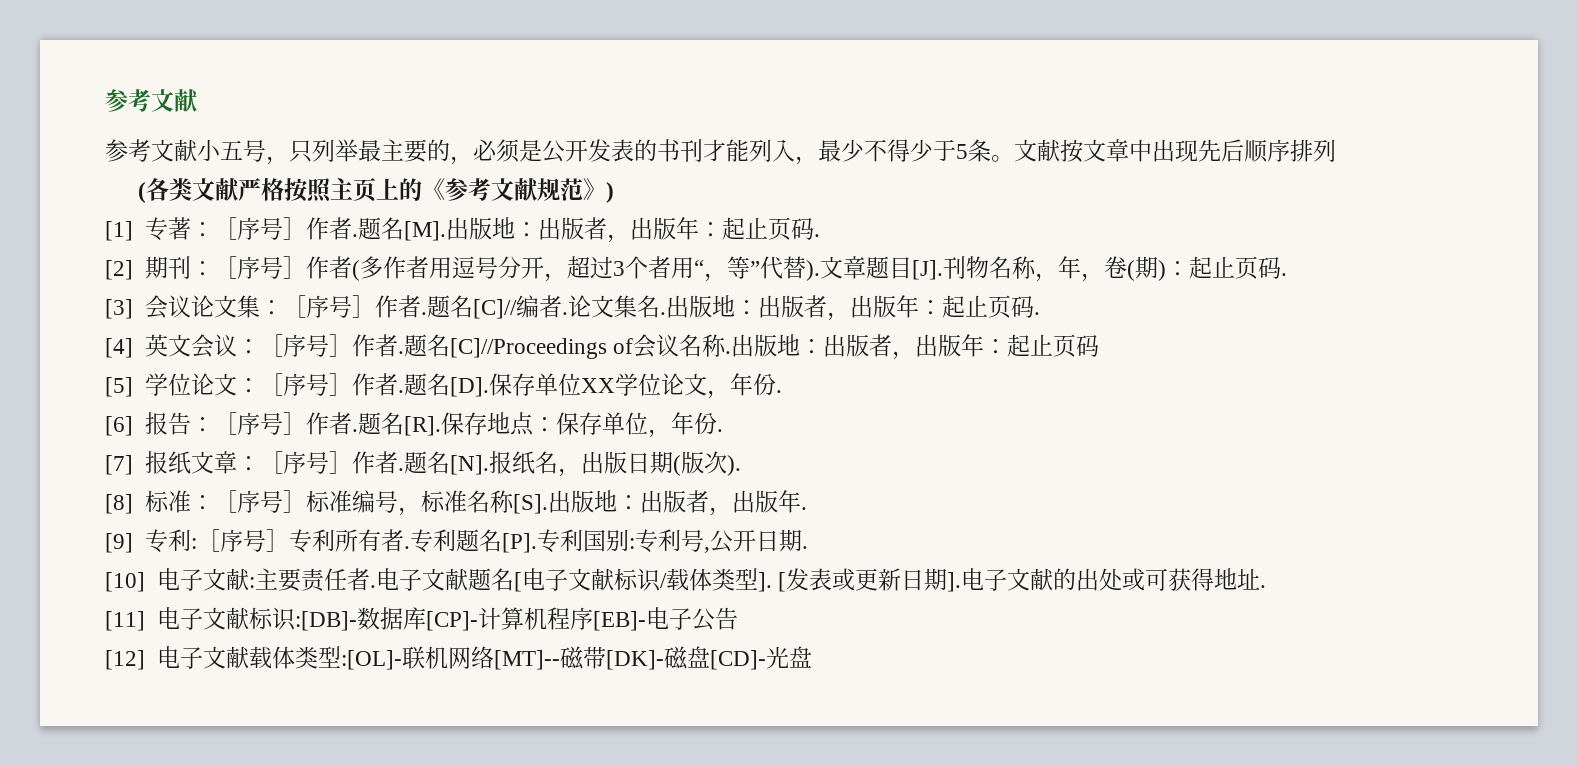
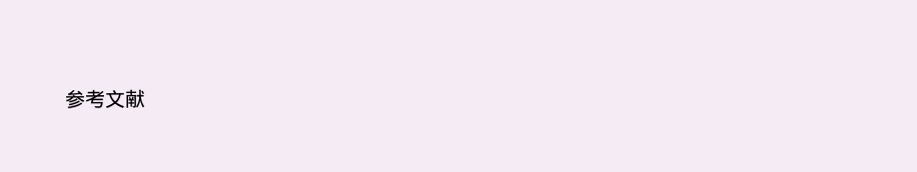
[105,89,199,112] [105,139,1336,165] [137,178,614,203] [105,217,820,243] [105,256,1287,282] [105,295,1040,321] [105,334,1099,360] [105,373,782,399] [105,412,723,438] [105,451,741,477] [105,490,807,516] [105,529,808,553] [105,568,1266,592] [105,607,738,631] [105,646,812,670] 参考文献 // 参考文献小五号，只列举最主要的，必须是公开发表的书刊才能列入，最少不得少于5条。文献按文章中出现先后顺序排列 // (各类文献严格按照主页上的《参考文献规范》) // [1]专著：［序号］作者.题名[M].出版地：出版者，出版年：起止页码. // [2]期刊：［序号］作者(多作者用逗号分开，超过3个者用“，等”代替).文章题目[J].刊物名称，年，卷(期)：起止页码. // [3]会议论文集：［序号］作者.题名[C]//编者.论文集名.出版地：出版者，出版年：起止页码. // [4]英文会议：［序号］作者.题名[C]//Proceedings of会议名称.出版地：出版者，出版年：起止页码 // [5]学位论文：［序号］作者.题名[D].保存单位XX学位论文，年份. // [6]报告：［序号］作者.题名[R].保存地点：保存单位，年份. // [7]报纸文章：［序号］作者.题名[N].报纸名，出版日期(版次). // [8]标准：［序号］标准编号，标准名称[S].出版地：出版者，出版年. // [9]专利:［序号］专利所有者.专利题名[P].专利国别:专利号,公开日期. // [10]电子文献:主要责任者.电子文献题名[电子文献标识/载体类型]. [发表或更新日期].电子文献的出处或可获得地址. // [11]电子文献标识:[DB]-数据库[CP]-计算机程序[EB]-电子公告 // [12]电子文献载体类型:[OL]-联机网络[MT]--磁带[DK]-磁盘[CD]-光盘 -> [65,88,146,109] 参考文献

